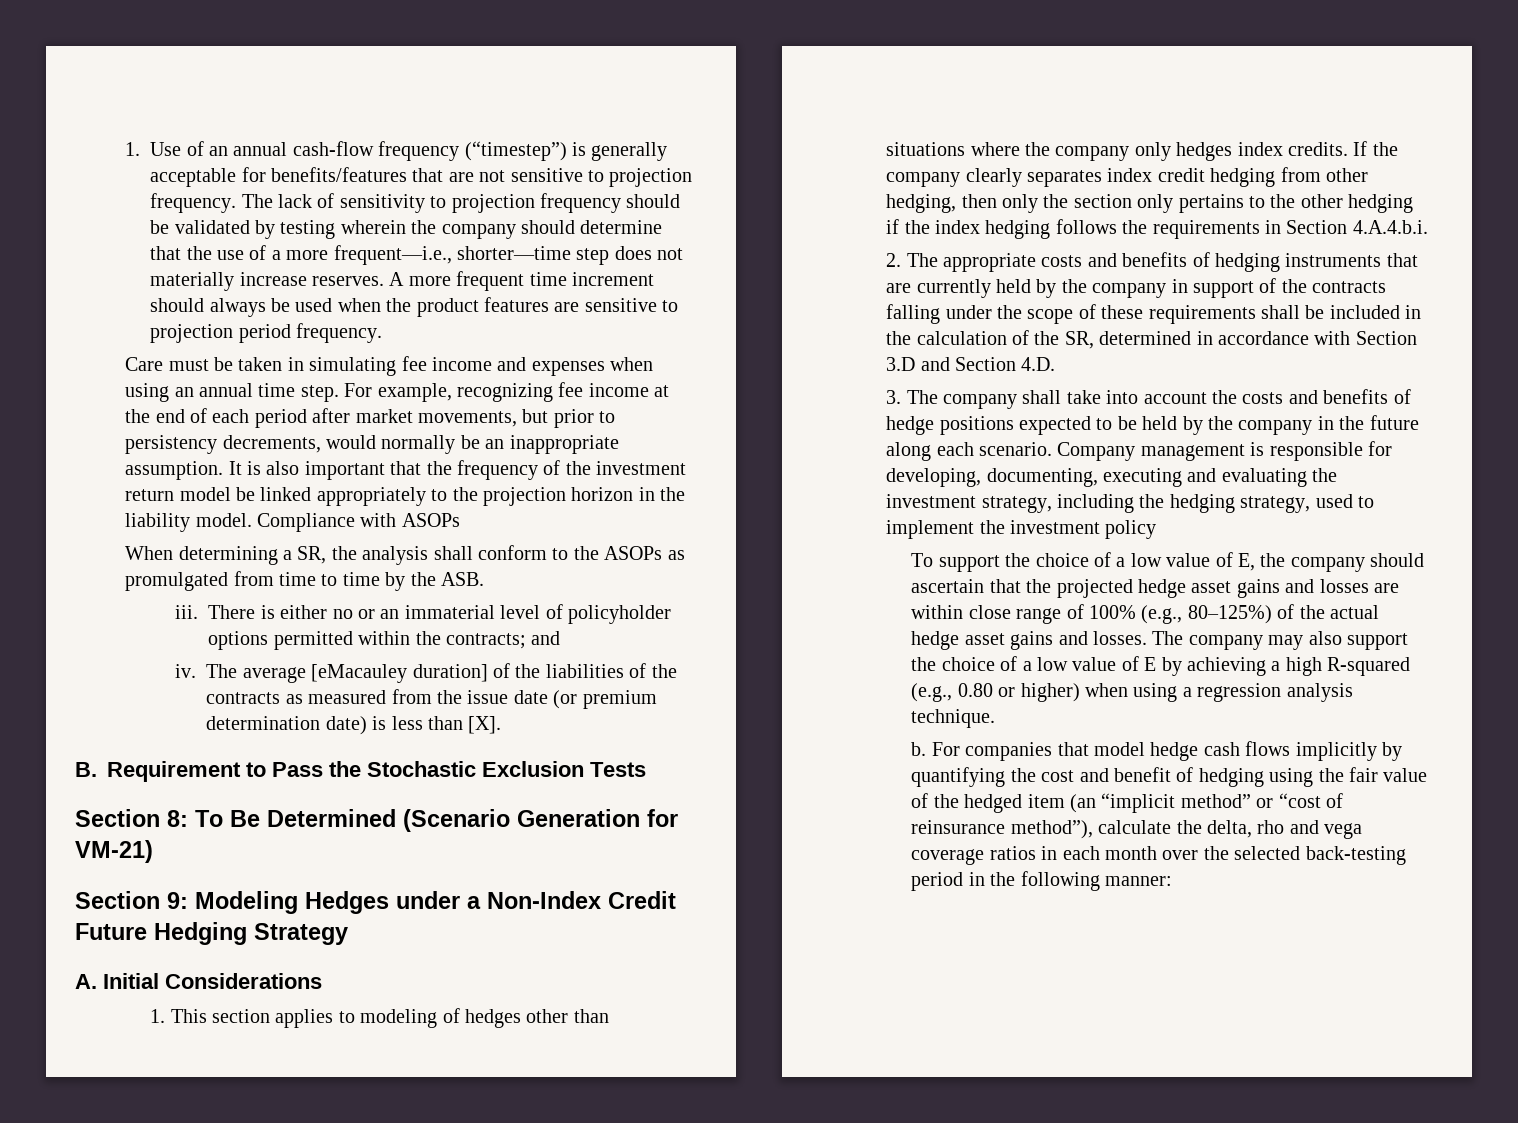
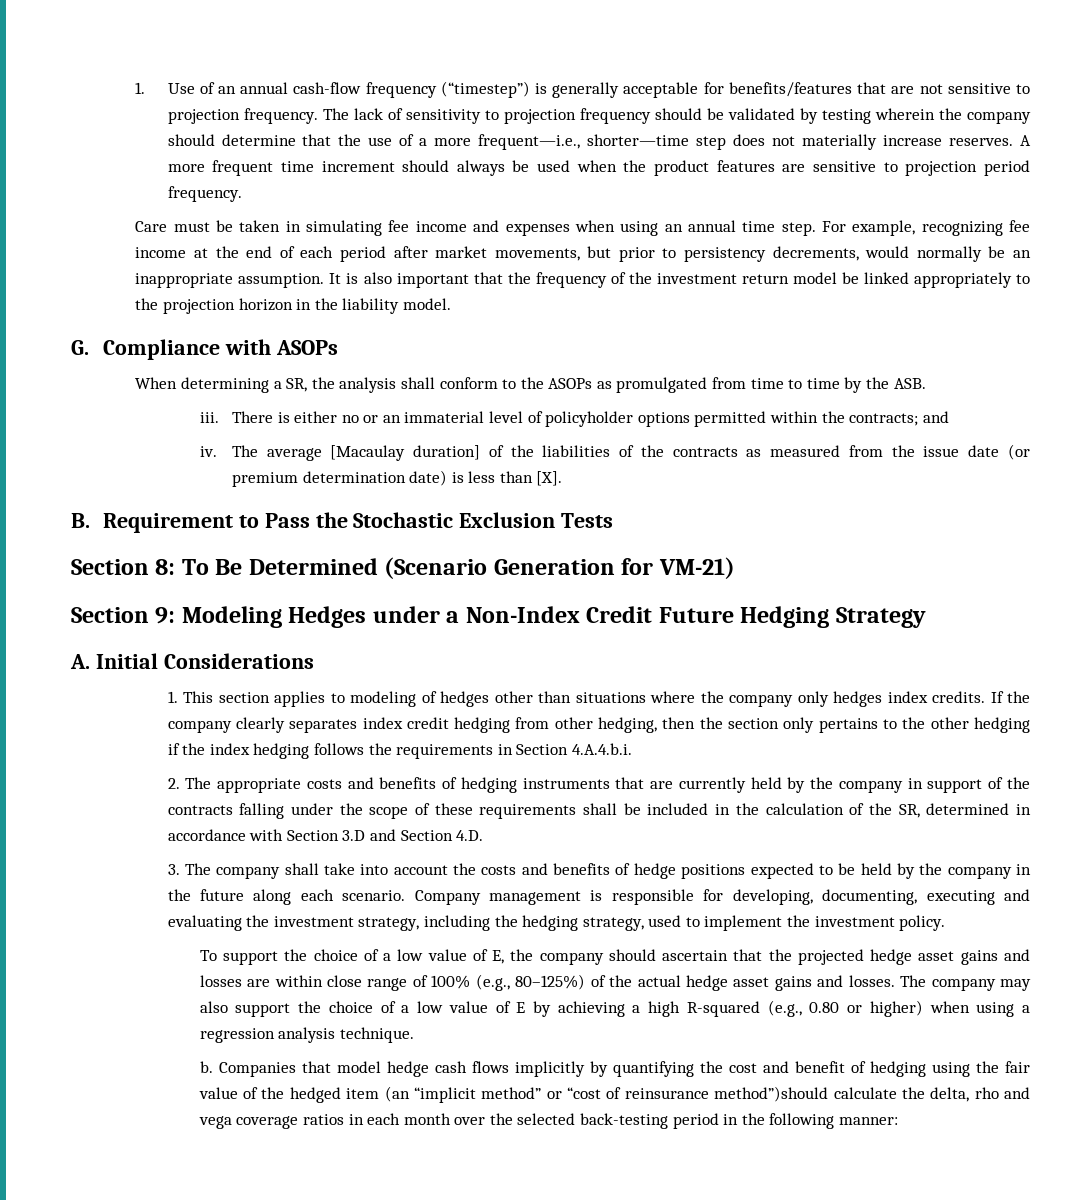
(252, 520) none -> [71,340,89,355] // G.
[311,664,408,683] [eMacauley -> [330,445,406,461] [Macaulay
[1002,194,1039,213] only -> (696, 723) none
[1105,520,1157,539] policy -> [899,915,946,931] policy.
[931,742,1053,761] For companies -> [218,1062,296,1077] Companies
[1010,820,1093,839] method”), -> [714,1086,829,1102] method”)should

